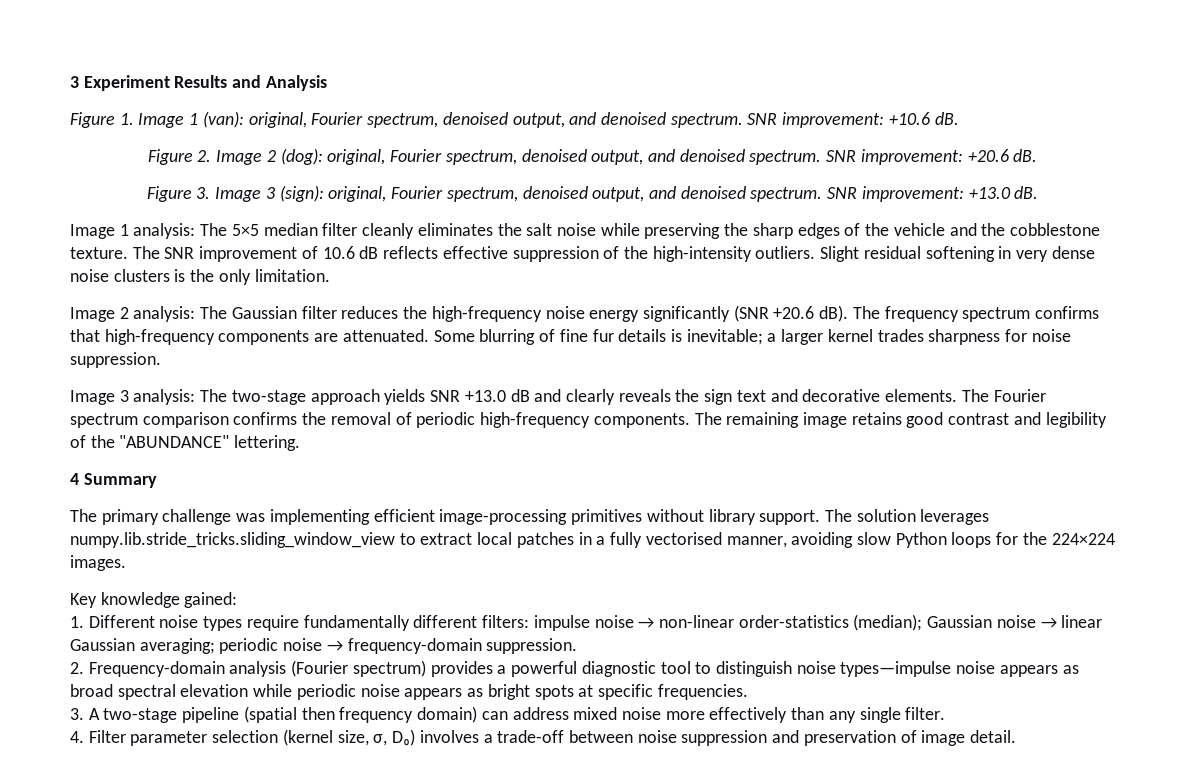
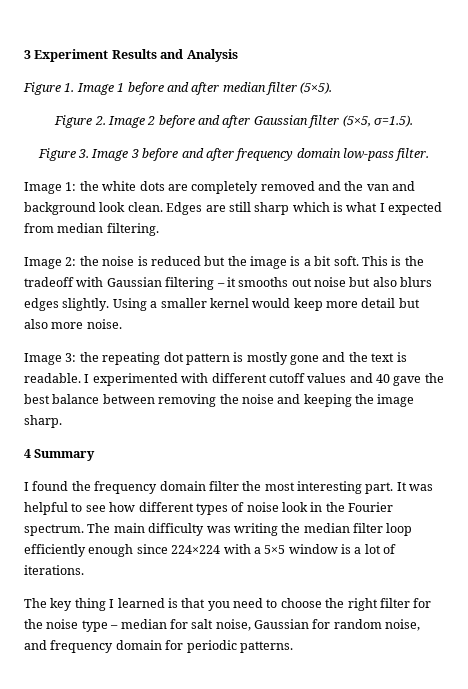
[202,111,959,128] [147,148,1038,165] [146,185,1039,202] [70,223,1100,239] [70,246,1095,262] [70,269,330,285] [70,305,1100,322] [70,329,1071,345] [70,352,161,368] [70,389,1046,405] [70,412,1107,428] [70,435,301,451] [70,473,157,488] [70,509,990,525] [70,532,1115,548] [70,555,126,571] [70,592,238,608] [70,614,1103,631] [70,638,578,654] [70,660,1079,677] [70,684,748,700] [70,706,946,723] [70,729,1017,746] (van): original, Fourier spectrum, denoised output, and denoised spectrum. SNR improvement: +10.6 dB. // Figure 2. Image 2 (dog): original, Fourier spectrum, denoised output, and denoised spectrum. SNR improvement: +20.6 dB. // Figure 3. Image 3 (sign): original, Fourier spectrum, denoised output, and denoised spectrum. SNR improvement: +13.0 dB. // Image 1 analysis: The 5×5 median filter cleanly eliminates the salt noise while preserving the sharp edges of the vehicle and the cobblestone texture. The SNR improvement of 10.6 dB reflects effective suppression of the high-intensity outliers. Slight residual softening in very dense noise clusters is the only limitation. // Image 2 analysis: The Gaussian filter reduces the high-frequency noise energy significantly (SNR +20.6 dB). The frequency spectrum confirms that high-frequency components are attenuated. Some blurring of fine fur details is inevitable; a larger kernel trades sharpness for noise suppression. // Image 3 analysis: The two-stage approach yields SNR +13.0 dB and clearly reveals the sign text and decorative elements. The Fourier spectrum comparison confirms the removal of periodic high-frequency components. The remaining image retains good contrast and legibility of the "ABUNDANCE" lettering. // 4 Summary // The primary challenge was implementing efficient image-processing primitives without library support. The solution leverages numpy.lib.stride_tricks.sliding_window_view to extract local patches in a fully vectorised manner, avoiding slow Python loops for the 224×224 images. // Key knowledge gained: // 1. Different noise types require fundamentally different filters: impulse noise → non-linear order-statistics (median); Gaussian noise → linear Gaussian averaging; periodic noise → frequency-domain suppression. // 2. Frequency-domain analysis (Fourier spectrum) provides a powerful diagnostic tool to distinguish noise types—impulse noise appears as broad spectral elevation while periodic noise appears as bright spots at specific frequencies. // 3. A two-stage pipeline (spatial then frequency domain) can address mixed noise more effectively than any single filter. // 4. Filter parameter selection (kernel size, σ, D₀) involves a trade-off between noise suppression and preservation of image detail. -> [127,82,333,95] [54,115,413,128] [37,148,430,161] [24,181,416,194] [24,202,443,215] [24,223,159,236] [24,256,424,269] [24,277,433,290] [24,298,420,311] [24,319,122,329] [24,352,407,365] [24,373,444,386] [24,394,415,407] [24,415,62,428] [24,449,96,461] [24,481,434,494] [24,502,394,515] [24,523,413,536] [24,544,397,557] [24,565,84,575] [24,598,432,611] [24,619,421,632] [24,640,293,653] before and after median filter (5×5). // Figure 2. Image 2 before and after Gaussian filter (5×5, σ=1.5). // Figure 3. Image 3 before and after frequency domain low-pass filter. // Image 1: the white dots are completely removed and the van and background look clean. Edges are still sharp which is what I expected from median filtering. // Image 2: the noise is reduced but the image is a bit soft. This is the tradeoff with Gaussian filtering – it smooths out noise but also blurs edges slightly. Using a smaller kernel would keep more detail but also more noise. // Image 3: the repeating dot pattern is mostly gone and the text is readable. I experimented with different cutoff values and 40 gave the best balance between removing the noise and keeping the image sharp. // 4 Summary // I found the frequency domain filter the most interesting part. It was helpful to see how different types of noise look in the Fourier spectrum. The main difficulty was writing the median filter loop efficiently enough since 224×224 with a 5×5 window is a lot of iterations. // The key thing I learned is that you need to choose the right filter for the noise type – median for salt noise, Gaussian for random noise, and frequency domain for periodic patterns.

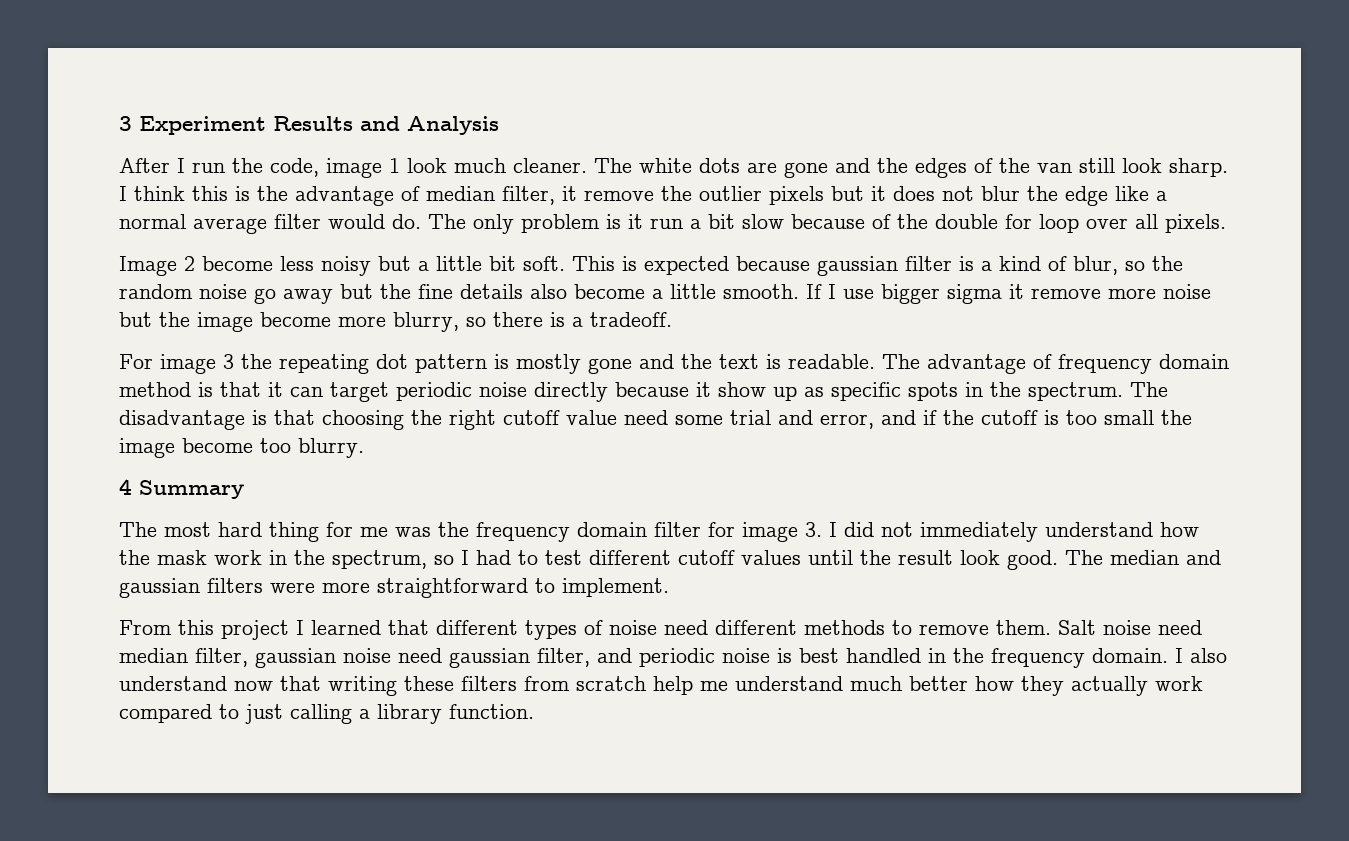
[23,82,333,95] [54,115,413,128] [37,148,430,161] [24,181,416,194] [24,202,443,215] [24,223,159,236] [24,256,424,269] [24,277,433,290] [24,298,420,311] [24,319,122,329] [24,353,77,365] Figure 1. Image 1 before and after median filter (5×5). // Figure 2. Image 2 before and after Gaussian filter (5×5, σ=1.5). // Figure 3. Image 3 before and after frequency domain low-pass filter. // Image 1: the white dots are completely removed and the van and background look clean. Edges are still sharp which is what I expected from median filtering. // Image 2: the noise is reduced but the image is a bit soft. This is the tradeoff with Gaussian filtering – it smooths out noise but also blurs edges slightly. Using a smaller kernel would keep more detail but also more noise. // Image 3: -> [119,158,1228,178] [119,186,1167,206] [119,214,1226,234] [119,256,1183,276] [119,284,1211,304] [119,312,672,332] [119,354,234,374] After I run the code, image 1 look much cleaner. The white dots are gone and the edges of the van still look sharp. I think this is the advantage of median filter, it remove the outlier pixels but it does not blur the edge like a normal average filter would do. The only problem is it run a bit slow because of the double for loop over all pixels. // Image 2 become less noisy but a little bit soft. This is expected because gaussian filter is a kind of blur, so the random noise go away but the fine details also become a little smooth. If I use bigger sigma it remove more noise but the image become more blurry, so there is a tradeoff. // For image 3
[84,373,444,386] [24,394,415,407] [24,415,62,428] [24,449,96,461] [24,481,434,494] [24,502,394,515] [24,523,413,536] [24,544,397,557] [24,565,84,575] [24,598,432,611] [24,619,421,632] [24,640,293,653] I experimented with different cutoff values and 40 gave the best balance between removing the noise and keeping the image sharp. // 4 Summary // I found the frequency domain filter the most interesting part. It was helpful to see how different types of noise look in the Fourier spectrum. The main difficulty was writing the median filter loop efficiently enough since 224×224 with a 5×5 window is a lot of iterations. // The key thing I learned is that you need to choose the right filter for the noise type – median for salt noise, Gaussian for random noise, and frequency domain for periodic patterns. -> [882,354,1229,374] [119,382,1168,402] [119,410,1192,430] [119,438,364,458] [119,479,244,499] [119,522,1199,542] [119,550,1221,570] [119,578,669,598] [119,620,1202,640] [119,648,1227,668] [119,676,1203,696] [119,704,534,724] The advantage of frequency domain method is that it can target periodic noise directly because it show up as specific spots in the spectrum. The disadvantage is that choosing the right cutoff value need some trial and error, and if the cutoff is too small the image become too blurry. // 4 Summary // The most hard thing for me was the frequency domain filter for image 3. I did not immediately understand how the mask work in the spectrum, so I had to test different cutoff values until the result look good. The median and gaussian filters were more straightforward to implement. // From this project I learned that different types of noise need different methods to remove them. Salt noise need median filter, gaussian noise need gaussian filter, and periodic noise is best handled in the frequency domain. I also understand now that writing these filters from scratch help me understand much better how they actually work compared to just calling a library function.

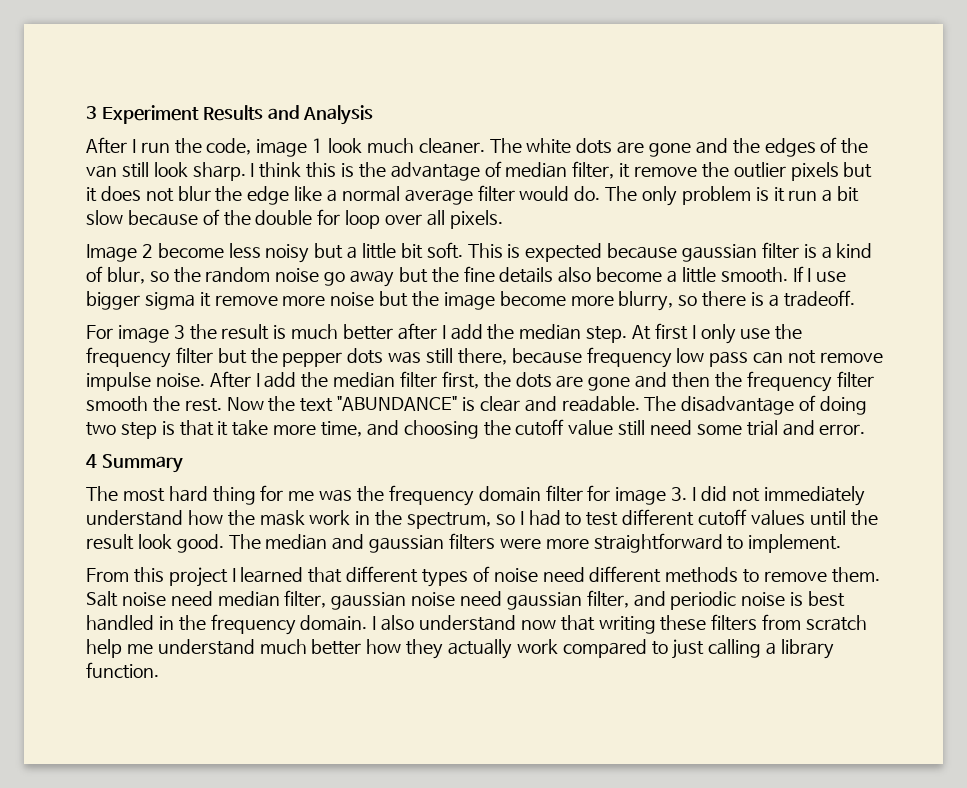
[279,354,1229,374] [119,382,1168,402] [119,410,315,430] repeating dot pattern is mostly gone and the text is readable. The advantage of frequency domain method is that it can target periodic noise directly because it show up as specific spots in the spectrum. The disadvantage is that -> [221,323,803,344] [86,347,883,368] [86,371,874,392] [86,395,868,415] [86,420,399,439] result is much better after I add the median step. At first I only use the frequency filter but the pepper dots was still there, because frequency low pass can not remove impulse noise. After I add the median filter first, the dots are gone and then the frequency filter smooth the rest. Now the text "ABUNDANCE" is clear and readable. The disadvantage of doing two step is that it take more time, and
[449,410,496,430] right -> (511, 428) none
(617, 417) none -> [618,420,646,436] still
[820,410,1192,429] [119,438,364,458] error, and if the cutoff is too small the image become too blurry. -> [819,424,866,435] error.

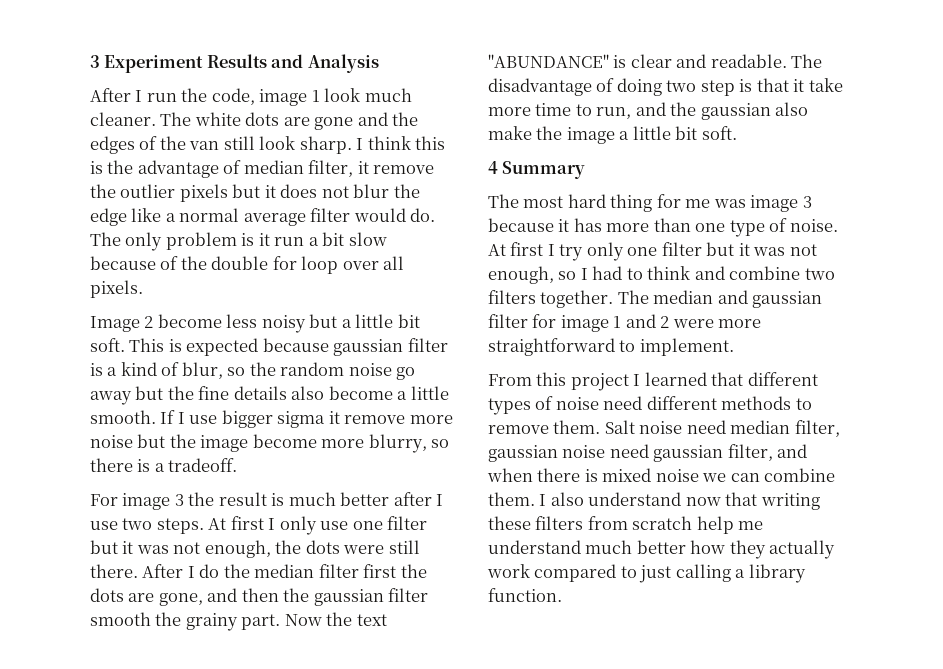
[450,324,628,343] add the median step. -> [90,518,204,534] use two steps.
[775,324,803,340] [86,347,883,368] [86,371,297,391] the frequency filter but the pepper dots was still there, because frequency low pass can not remove impulse noise. After I add -> [352,516,428,530] [90,540,420,558] [90,564,220,578] one filter but it was not enough, the dots were still there. After I do
[441,371,479,389] first, -> [363,564,397,578] first
[588,377,631,391] gone -> [158,593,203,606] gone,
[746,371,832,392] frequency -> [313,589,384,606] gaussian
[184,398,222,412] rest. -> [185,613,281,631] grainy part.
[321,419,866,439] time, and choosing the cutoff value still need some trial and error. -> [535,102,809,120] [488,126,737,144] time to run, and the gaussian also make the image a little bit soft.
[357,485,865,506] [86,509,878,529] [86,533,495,553] the frequency domain filter for image 3. I did not immediately understand how the mask work in the spectrum, so I had to test different cutoff values until the result look good. The median and gaussian filters -> [750,195,812,212] [488,218,838,237] [488,242,817,261] [488,266,835,284] [488,290,823,308] [488,314,670,332] image 3 because it has more than one type of noise. At first I try only one filter but it was not enough, so I had to think and combine two filters together. The median and gaussian filter for image 1 and 2
[670,591,845,610] [86,614,368,635] periodic noise is best handled in the frequency domain. -> [487,468,836,482] [488,492,535,506] when there is mixed noise we can combine them.

